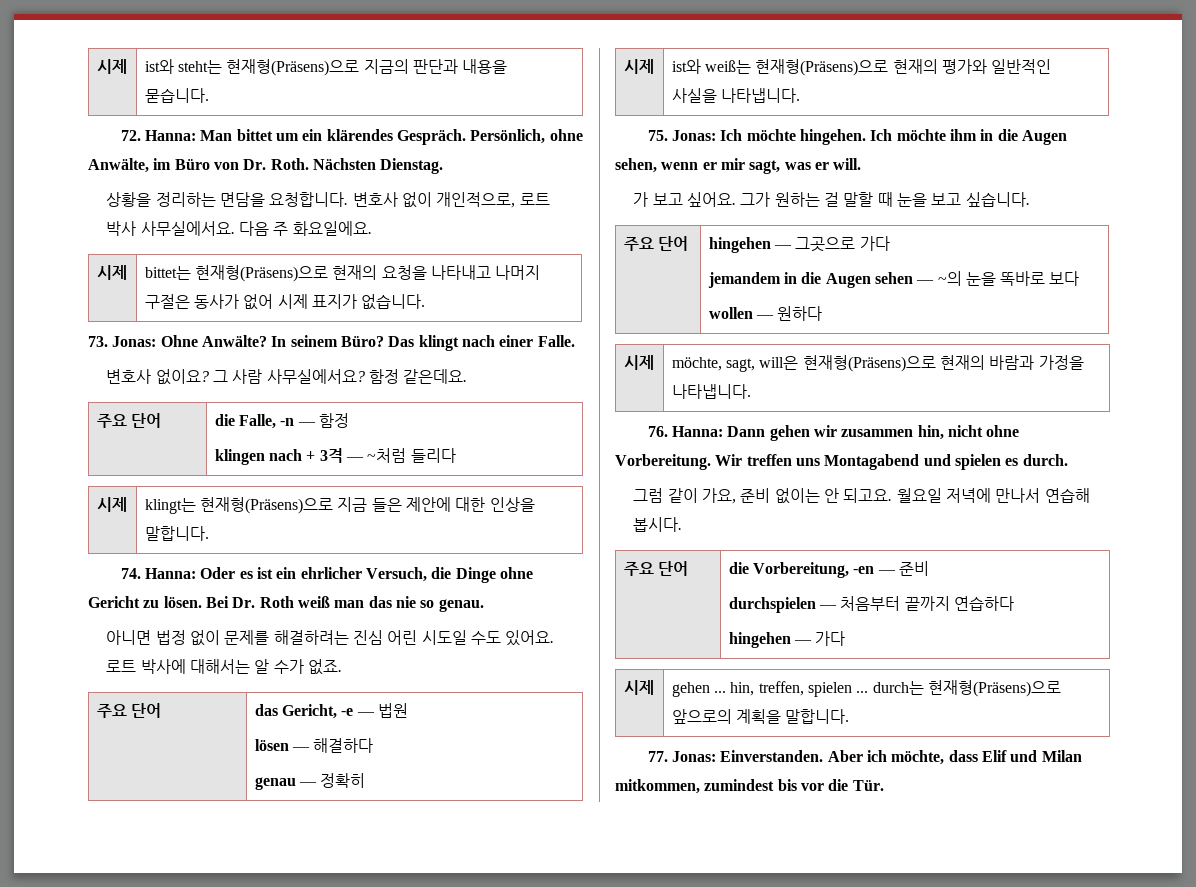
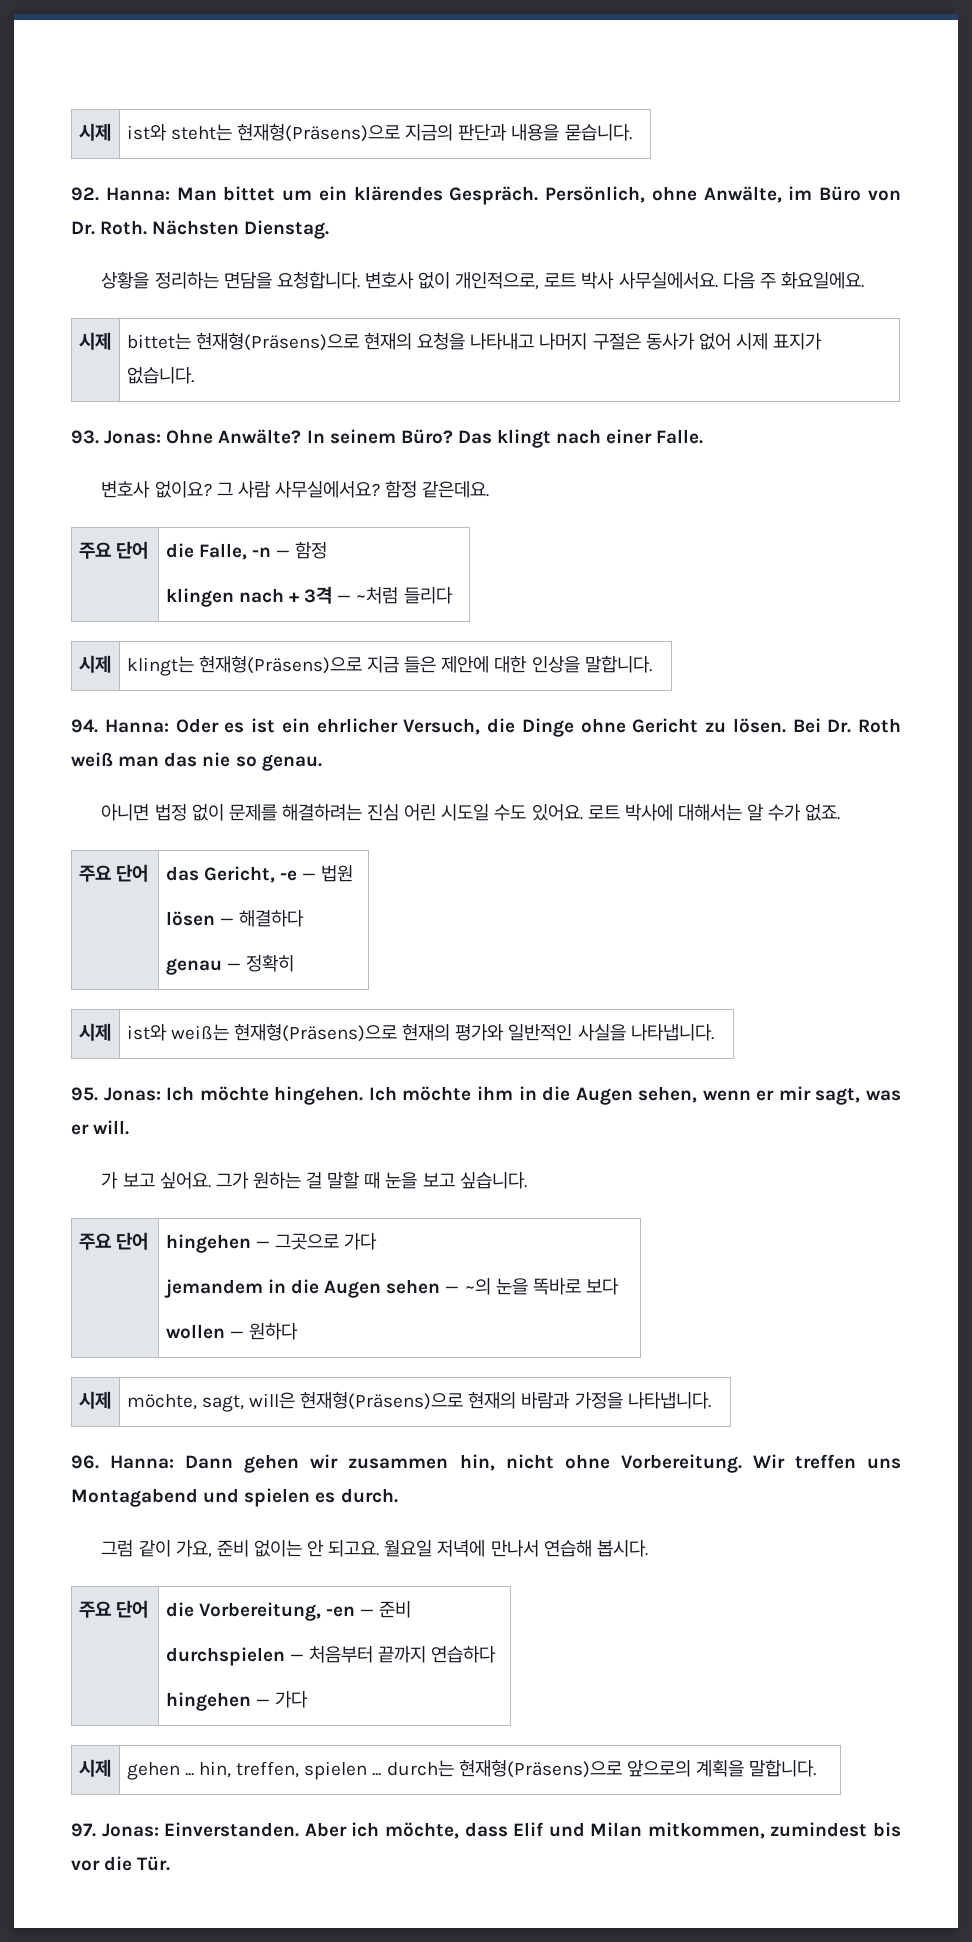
[120,130,141,141] 72. -> [71,187,99,201] 92.
[88,336,108,347] 73. -> [71,430,99,444] 93.
[120,568,141,579] 74. -> [71,719,98,733] 94.
[647,130,668,141] 75. -> [71,1087,98,1101] 95.
[647,426,668,437] 76. -> [71,1455,99,1469] 96.
[647,751,668,762] 77. -> [71,1823,96,1837] 97.

